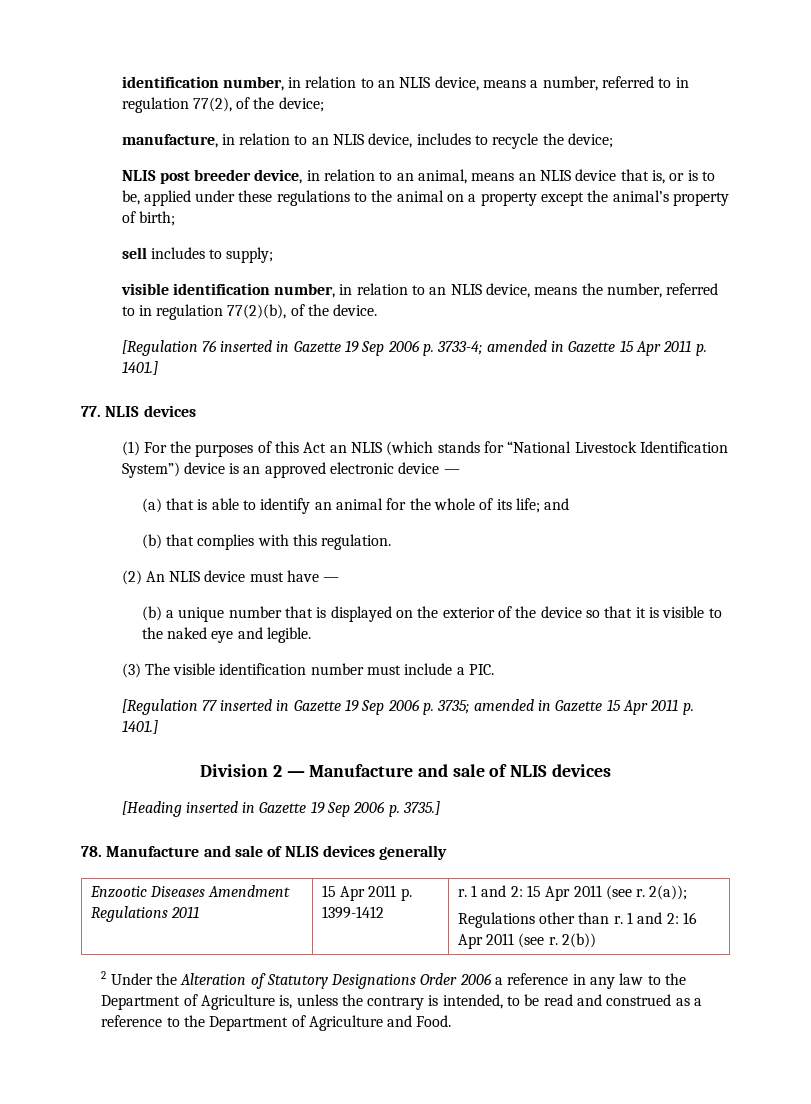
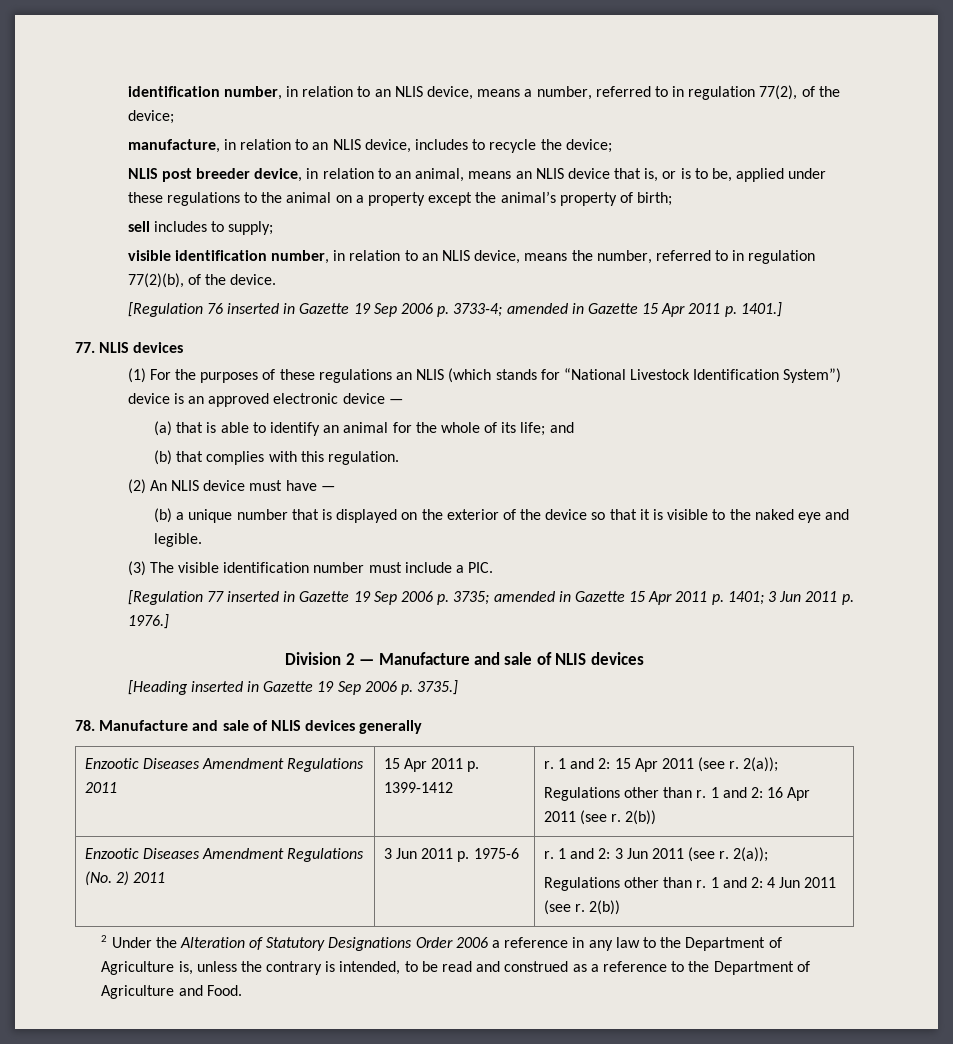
[275,441,327,453] this Act -> [279,369,392,383] these regulations
[121,720,158,734] 1401.] -> [727,591,854,605] [127,614,169,629] 1401; 3 Jun 2011 p. 1976.]
(596, 940) none -> [84,848,365,862] [84,871,166,886] [383,848,519,862] [543,847,769,862] [543,877,837,891] [543,900,621,915] // Enzootic Diseases Amendment Regulations (No. 2) 2011 | 3 Jun 2011 p. 1975-6 | r. 1 and 2: 3 Jun 2011 (see r. 2(a)); // Regulations other than r. 1 and 2: 4 Jun 2011 (see r. 2(b))

